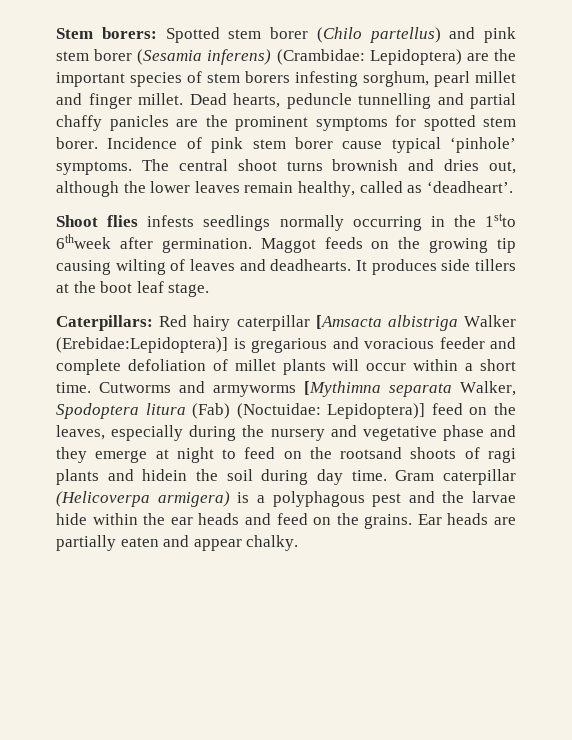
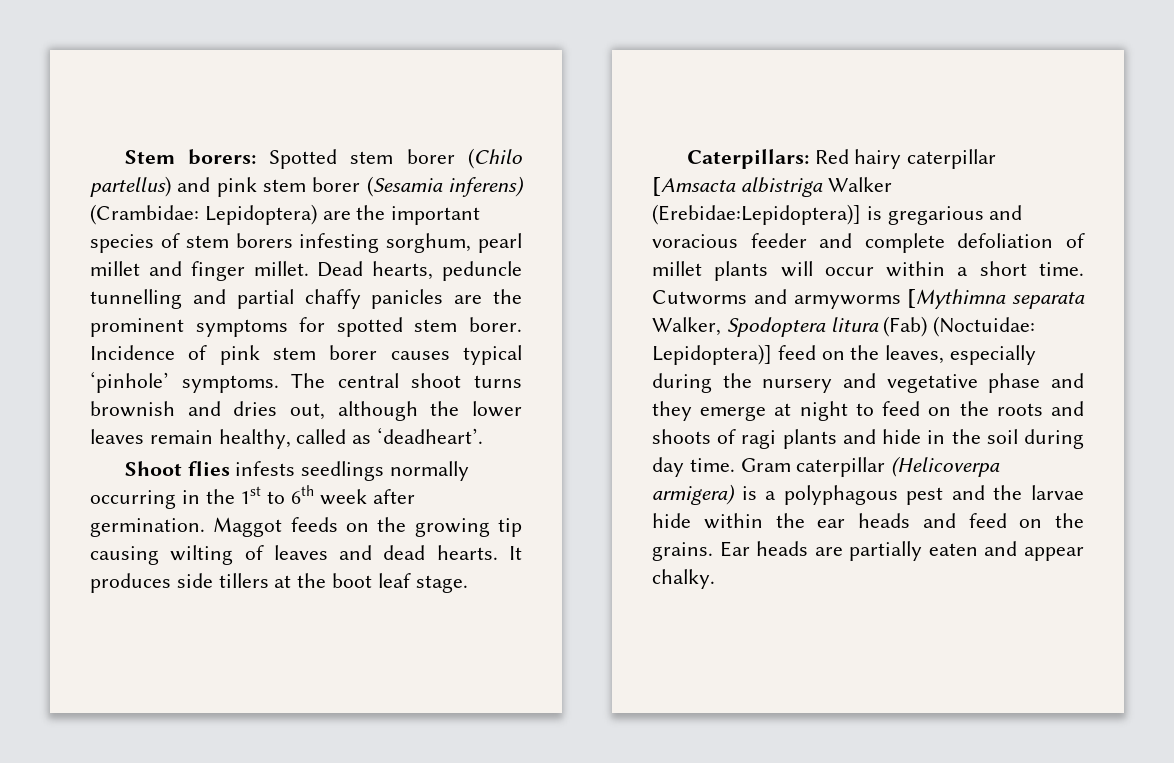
[342,141,383,149] cause -> [390,351,450,360] causes
[485,213,516,227] [56,234,111,249] 1stto 6thweek -> [240,485,367,505] 1st to 6th week
[270,259,352,271] deadhearts. -> [383,545,498,560] dead hearts.
[340,447,403,459] rootsand -> [996,401,1084,416] roots and
[142,469,188,481] hidein -> [882,429,946,444] hide in

